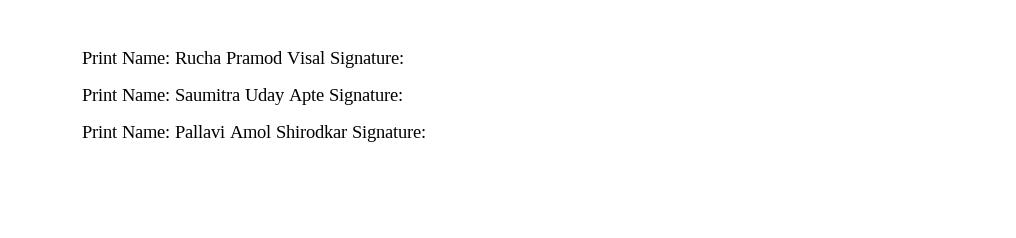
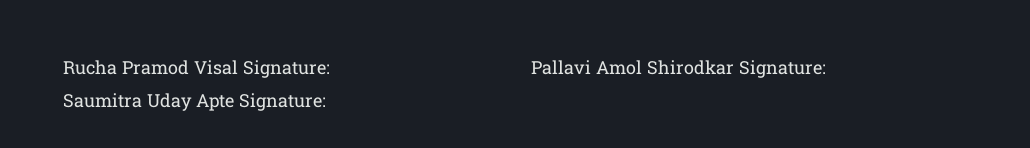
[82,52,170,64] Print Name: -> (63, 67) none
[82,89,170,101] Print Name: -> (330, 69) none
[82,126,170,138] Print Name: -> (326, 102) none

